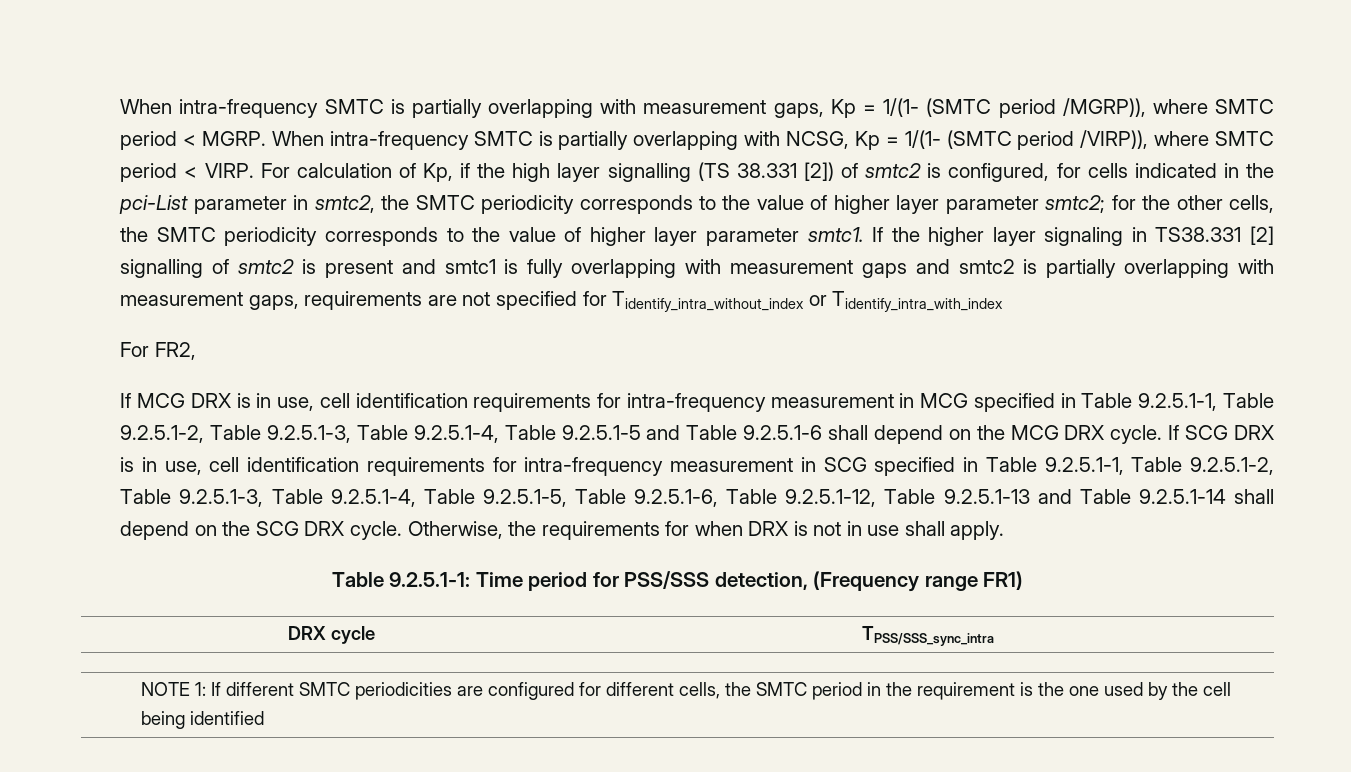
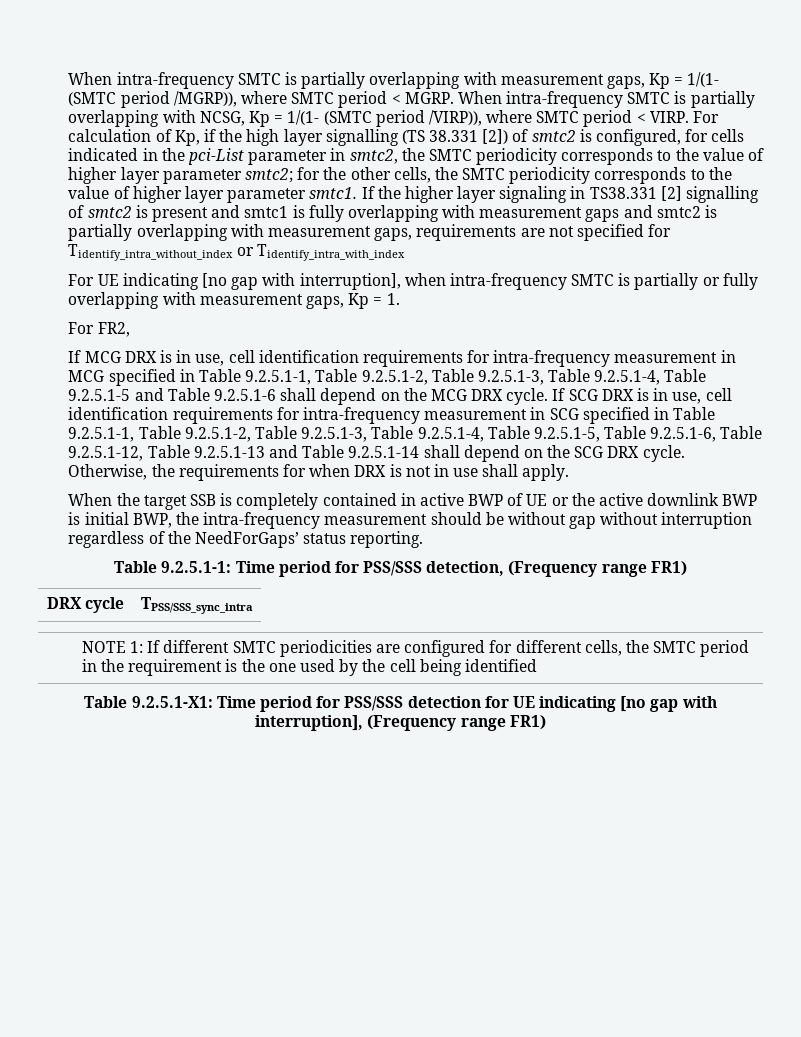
(1004, 301) none -> [68,273,758,290] [68,292,400,309] // For UE indicating [no gap with interruption], when intra-frequency SMTC is partially or fully overlapping with measurement gaps, Kp = 1.
(1005, 530) none -> [68,493,758,510] [68,512,753,529] [68,531,424,548] // When the target SSB is completely contained in active BWP of UE or the active downlink BWP is initial BWP, the intra-frequency measurement should be without gap without interruption regardless of the NeedForGaps’ status reporting.
(264, 718) none -> [84,696,717,712] [255,715,546,731] // Table 9.2.5.1-X1: Time period for PSS/SSS detection for UE indicating [no gap with interruption], (Frequency range FR1)

